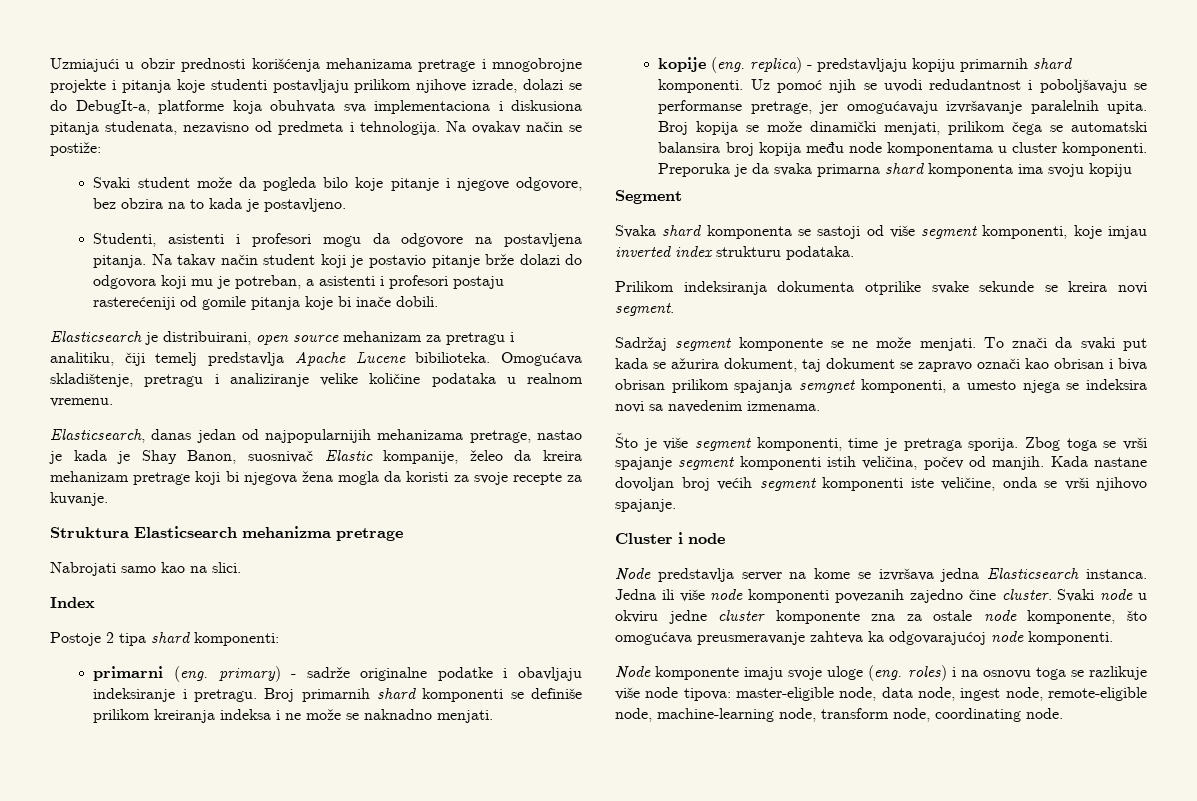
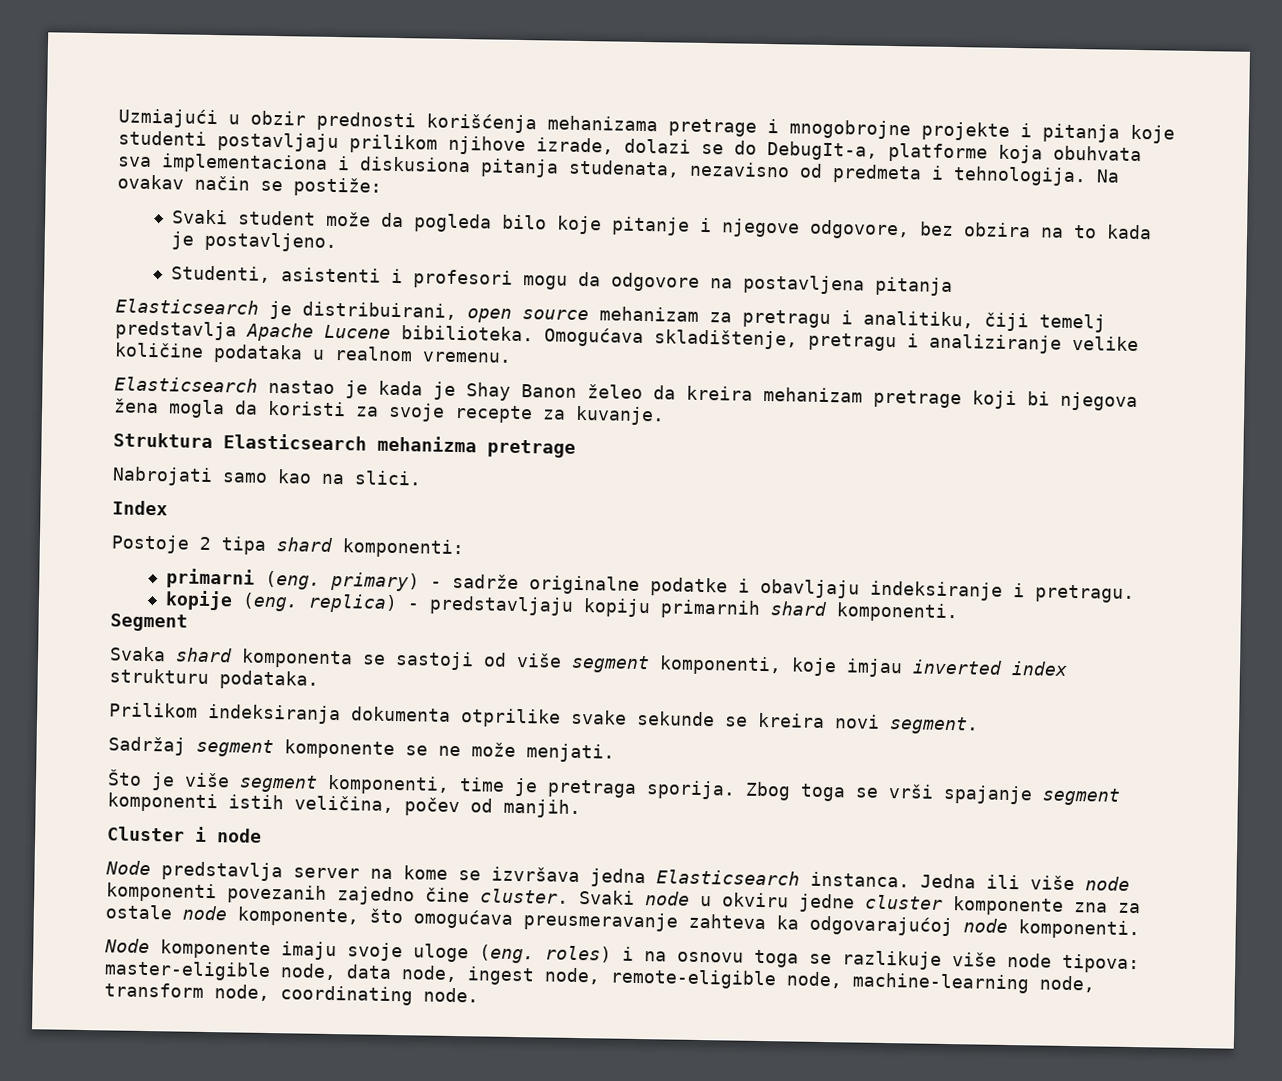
[93,254,582,268] [93,275,505,289] [93,296,439,310] pitanja. Na takav način student koji je postavio pitanje brže dolazi do odgovora koji mu je potreban, a asistenti i profesori postaju rasterećeniji od gomile pitanja koje bi inače dobili. -> [874,276,953,297] pitanja
[50,429,531,443] Elasticsearch, danas jedan od najpopularnijih mehanizama pretrage, -> [114,376,258,393] Elasticsearch
[187,450,459,464] Banon, suosnivač Elastic kompanije, -> [521,384,577,398] Banon
[264,688,583,702] [93,709,494,723] Broj primarnih shard komponenti se definiše prilikom kreiranja indeksa i ne može se naknadno menjati. -> (1135, 594) none
[750,79,1147,93] [658,100,1147,114] [658,121,1147,135] [658,142,1147,156] [658,163,1133,177] Uz pomoć njih se uvodi redudantnost i poboljšavaju se performanse pretrage, jer omogućavaju izvršavanje paralelnih upita. Broj kopija se može dinamički menjati, prilikom čega se automatski balansira broj kopija među node komponentama u cluster komponenti. Preporuka je da svaka primarna shard komponenta ima svoju kopiju -> (959, 612) none
[983,337,1147,351] [615,358,1147,372] [615,379,1147,393] [615,400,820,413] To znači da svaki put kada se ažurira dokument, taj dokument se zapravo označi kao obrisan i biva obrisan prilikom spajanja semgnet komponenti, a umesto njega se indeksira novi sa navedenim izmenama. -> (615, 753) none
[1050,456,1147,467] [615,477,1147,491] [615,499,676,512] Kada nastane dovoljan broj većih segment komponenti iste veličine, onda se vrši njihovo spajanje. -> (581, 808) none

